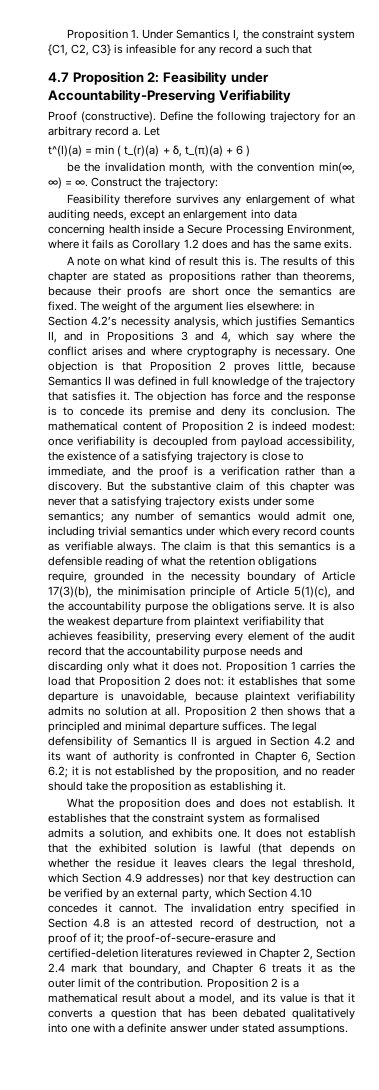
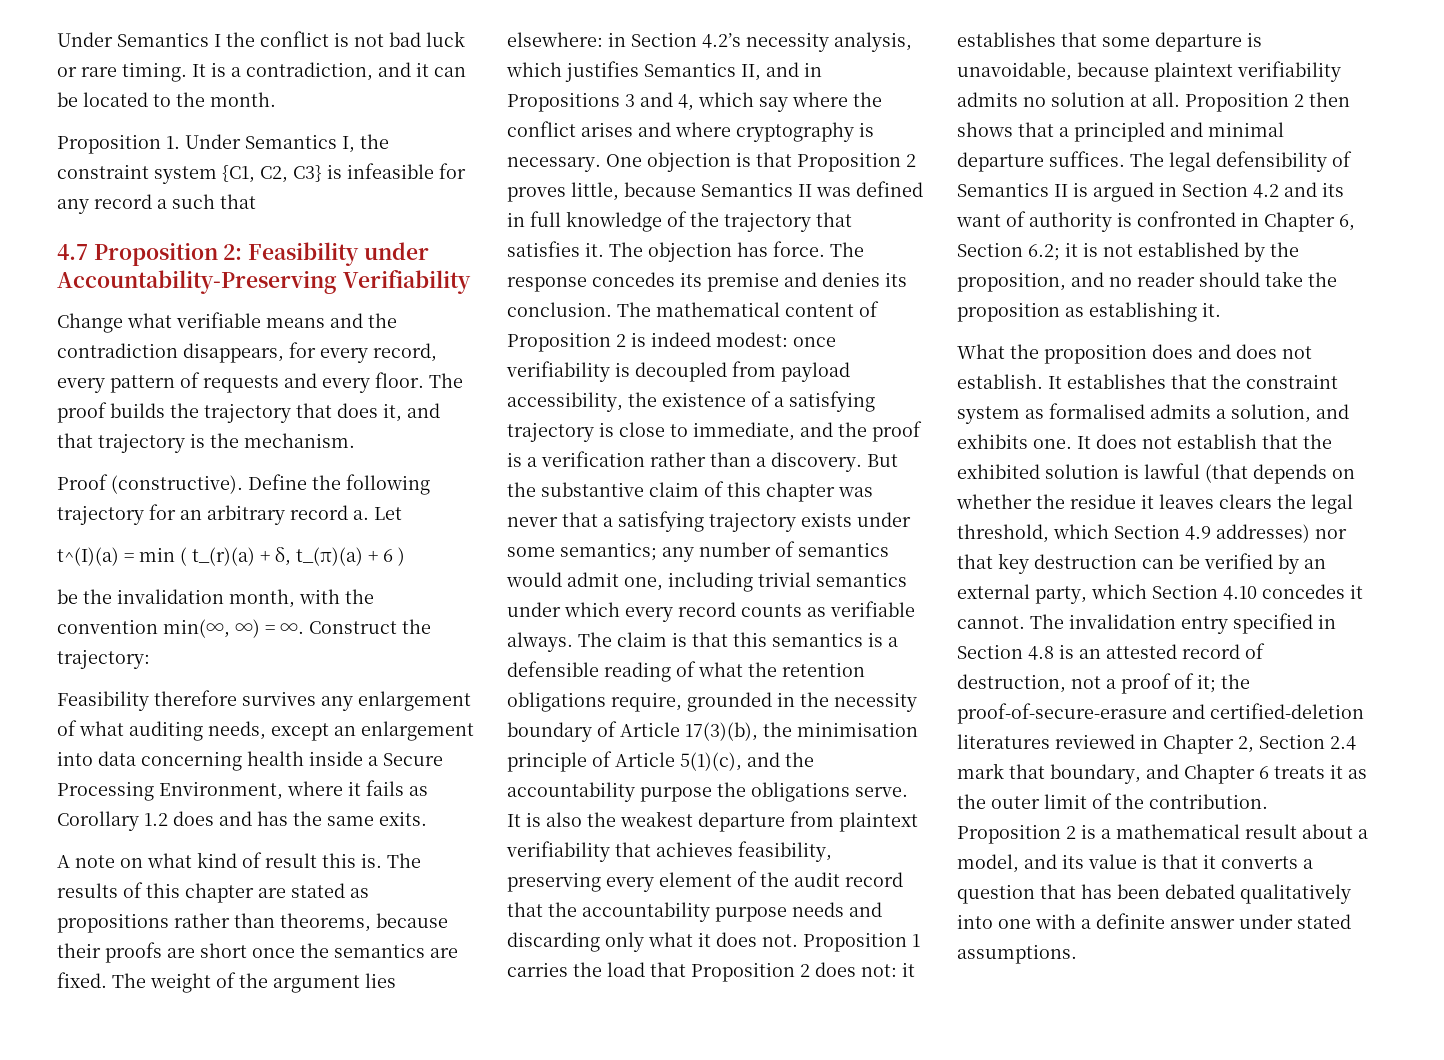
(66, 35) none -> [57,31,465,47] [57,62,466,82] [57,92,276,107] Under Semantics I the conflict is not bad luck or rare timing. It is a contradiction, and it can be located to the month. //
(291, 96) none -> [57,312,397,333] [57,342,437,363] [57,372,463,393] [57,402,440,423] [57,433,355,453] // Change what verifiable means and the contradiction disappears, for every record, every pattern of requests and every floor. The proof builds the trajectory that does it, and that trajectory is the mechanism.
[232,391,355,403] [48,406,124,416] force and the response is to concede -> [773,241,864,257] [507,272,675,292] force. The response concedes
[221,406,247,418] deny -> [822,272,880,287] denies

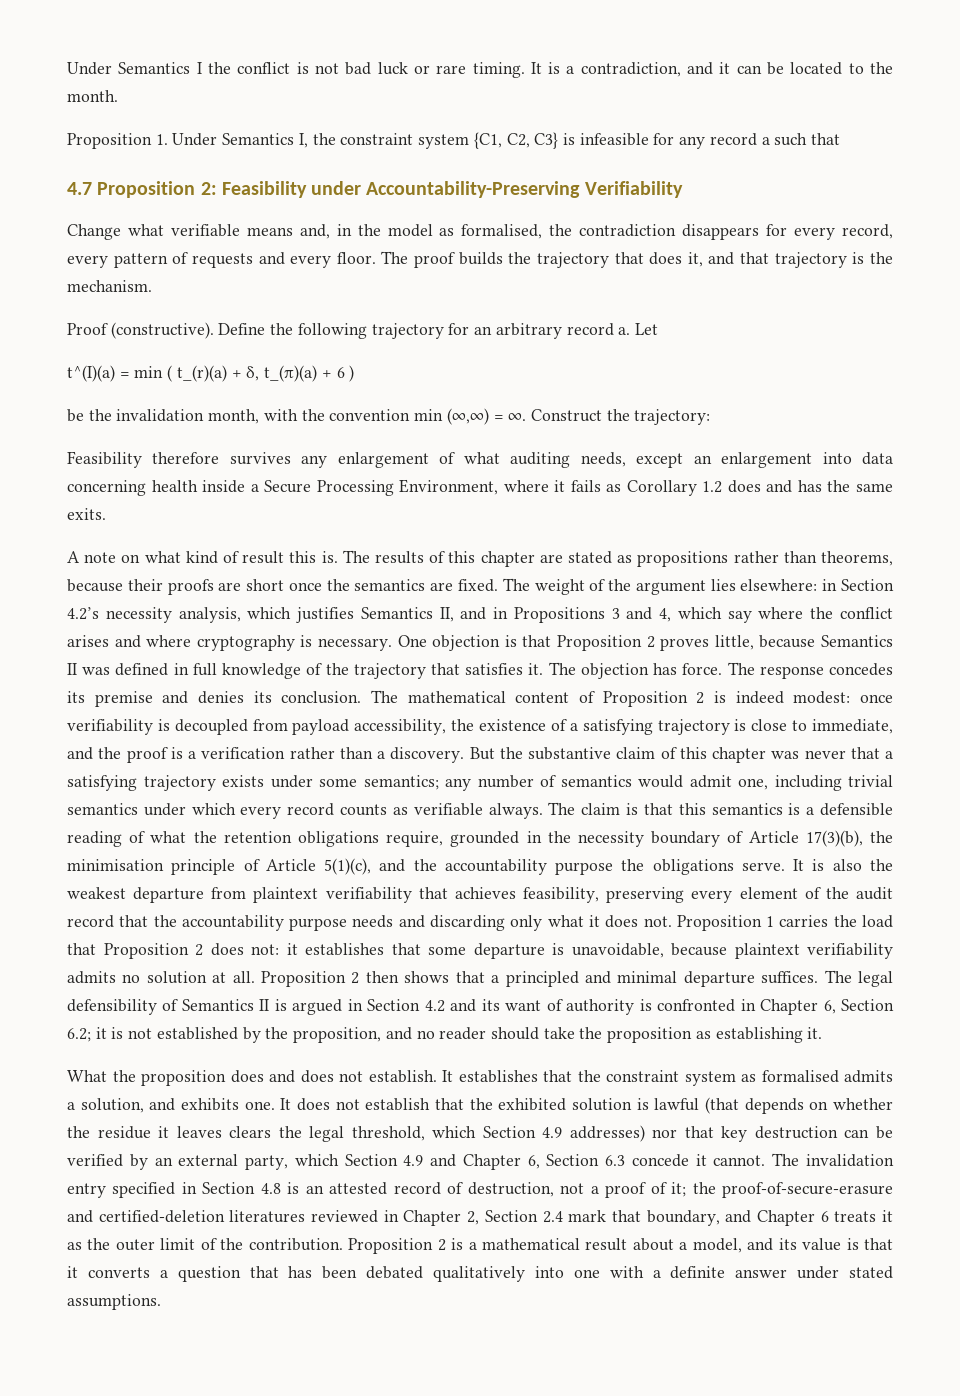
[330,313,363,328] and -> [299,224,543,239] and, in the model as formalised,
[183,343,284,363] disappears, -> [682,224,760,240] disappears
[163,619,260,638] min(∞, ∞) -> [414,408,489,425] min (∞,∞)
[1223,584,1345,600] 4.10 concedes -> [403,1154,689,1170] 4.9 and Chapter 6, Section 6.3 concede

